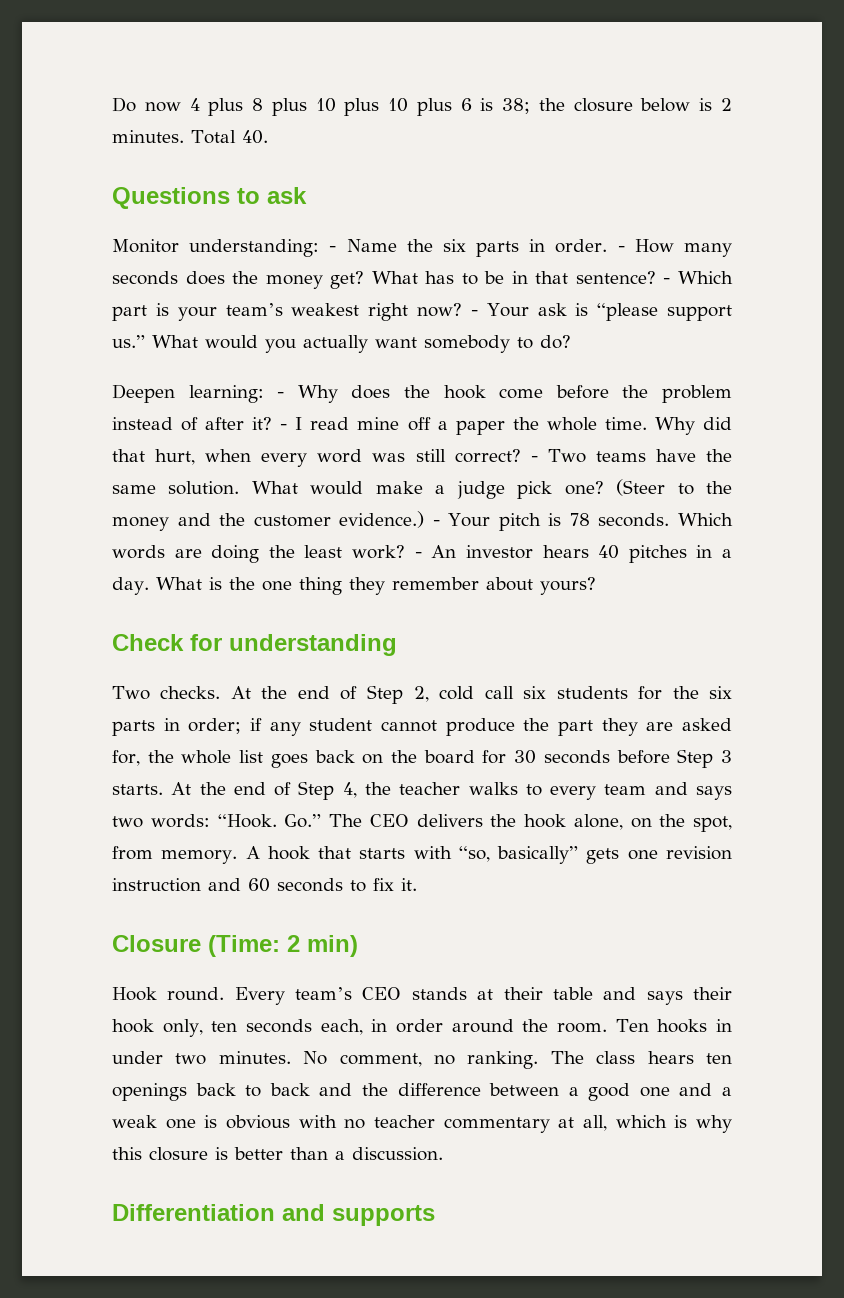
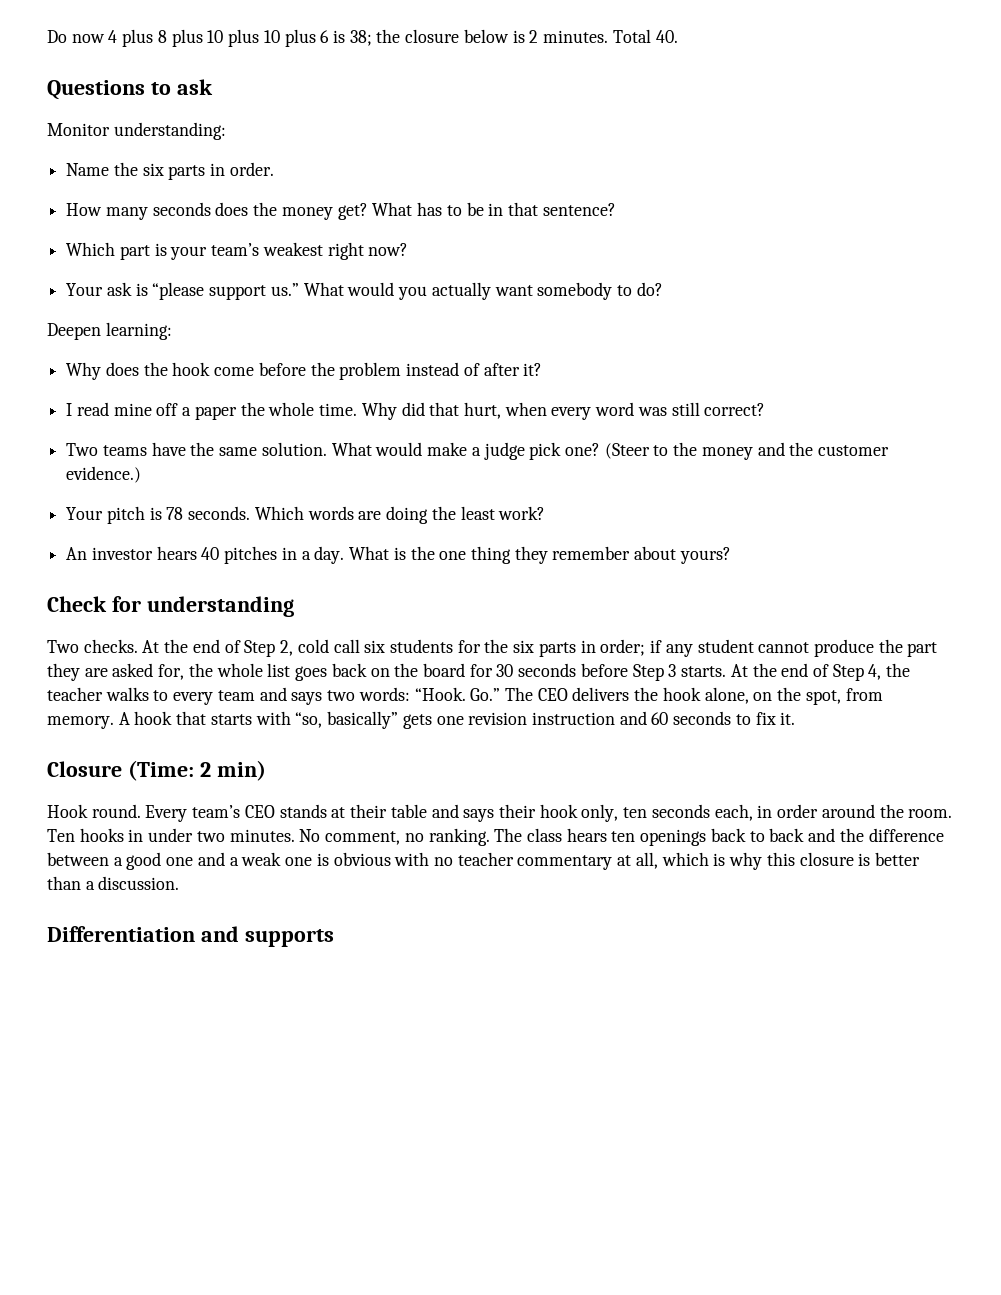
[329,246,337,252] - -> (226, 131) //
[617,246,625,252] - -> (274, 169) //
[663,278,671,284] - -> (616, 209) //
[470,310,478,316] - -> (409, 249) //
[277,392,285,398] - -> (172, 331) //
[280,424,288,430] - -> (543, 369) //
[530,456,538,462] - -> (766, 409) //
[432,520,440,526] - -> (142, 474) //
[414,552,422,558] - -> (546, 513) //

